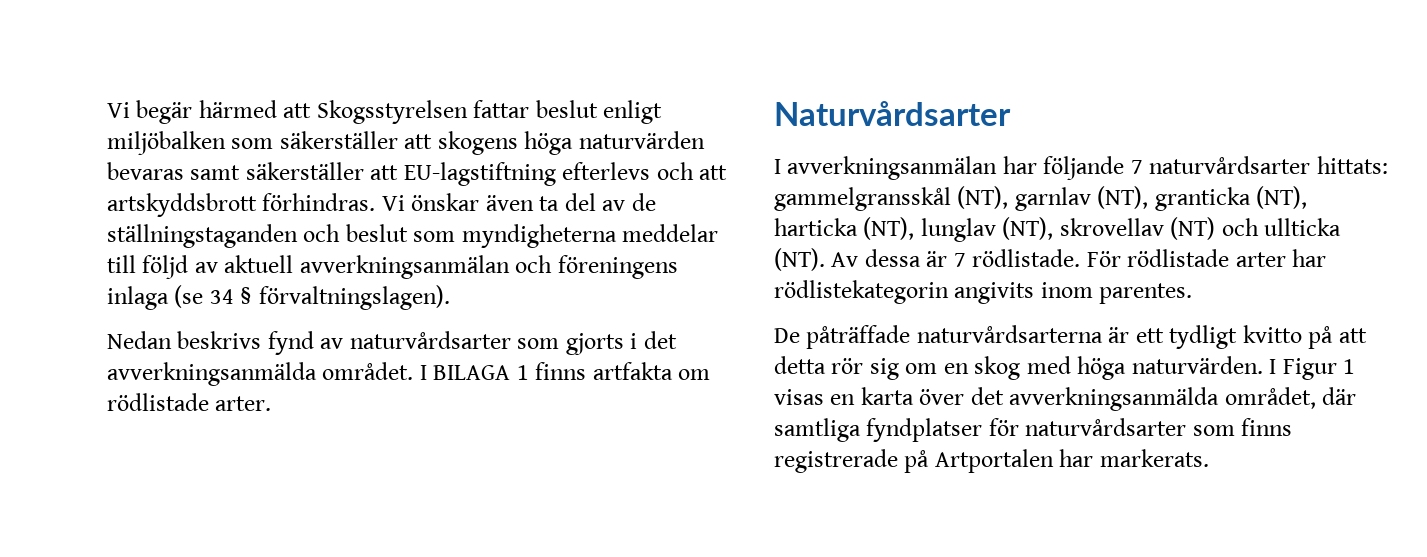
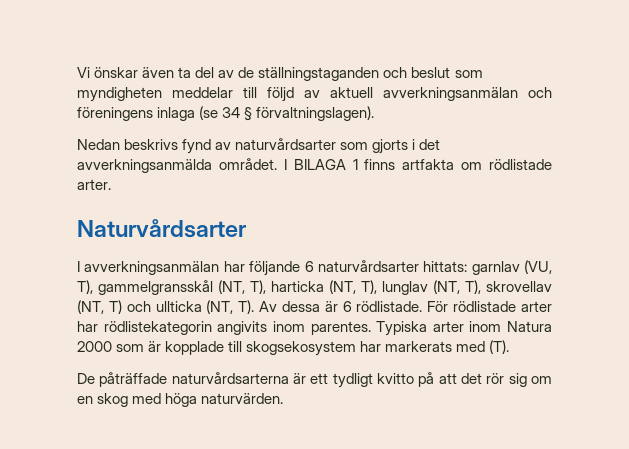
[107,100,663,124] [107,131,705,155] [107,162,728,186] [107,193,405,217] Vi begär härmed att Skogsstyrelsen fattar beslut enligt miljöbalken som säkerställer att skogens höga naturvärden bevaras samt säkerställer att EU-lagstiftning efterlevs och att artskyddsbrott förhindras. Vi -> [77,67,90,78] Vi
[461,224,617,248] myndigheterna -> [77,87,162,102] myndigheten
[1130,160,1143,174] 7 -> [304,261,314,272] 6
[774,186,1308,211] [774,217,1342,242] [774,248,825,271] gammelgransskål (NT), garnlav (NT), granticka (NT), harticka (NT), lunglav (NT), skrovellav (NT) och ullticka (NT). -> [471,260,552,275] [77,280,552,295] [77,300,255,314] garnlav (VU, T), gammelgransskål (NT, T), harticka (NT, T), lunglav (NT, T), skrovellav (NT, T) och ullticka (NT, T).
[953,253,966,267] 7 -> [342,301,352,312] 6
(1193, 293) none -> [376,321,552,336] [77,340,510,356] Typiska arter inom Natura 2000 som är kopplade till skogsekosystem har markerats med (T).
[774,356,826,374] detta -> [460,373,482,384] det
[1269,358,1356,380] [774,387,1357,411] [774,418,1293,442] [774,449,1209,473] I Figur 1 visas en karta över det avverkningsanmälda området, där samtliga fyndplatser för naturvårdsarter som finns registrerade på Artportalen har markerats. -> (284, 398) none

